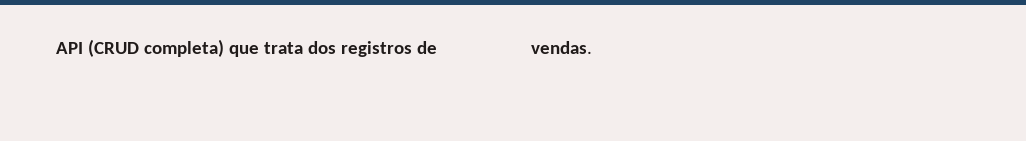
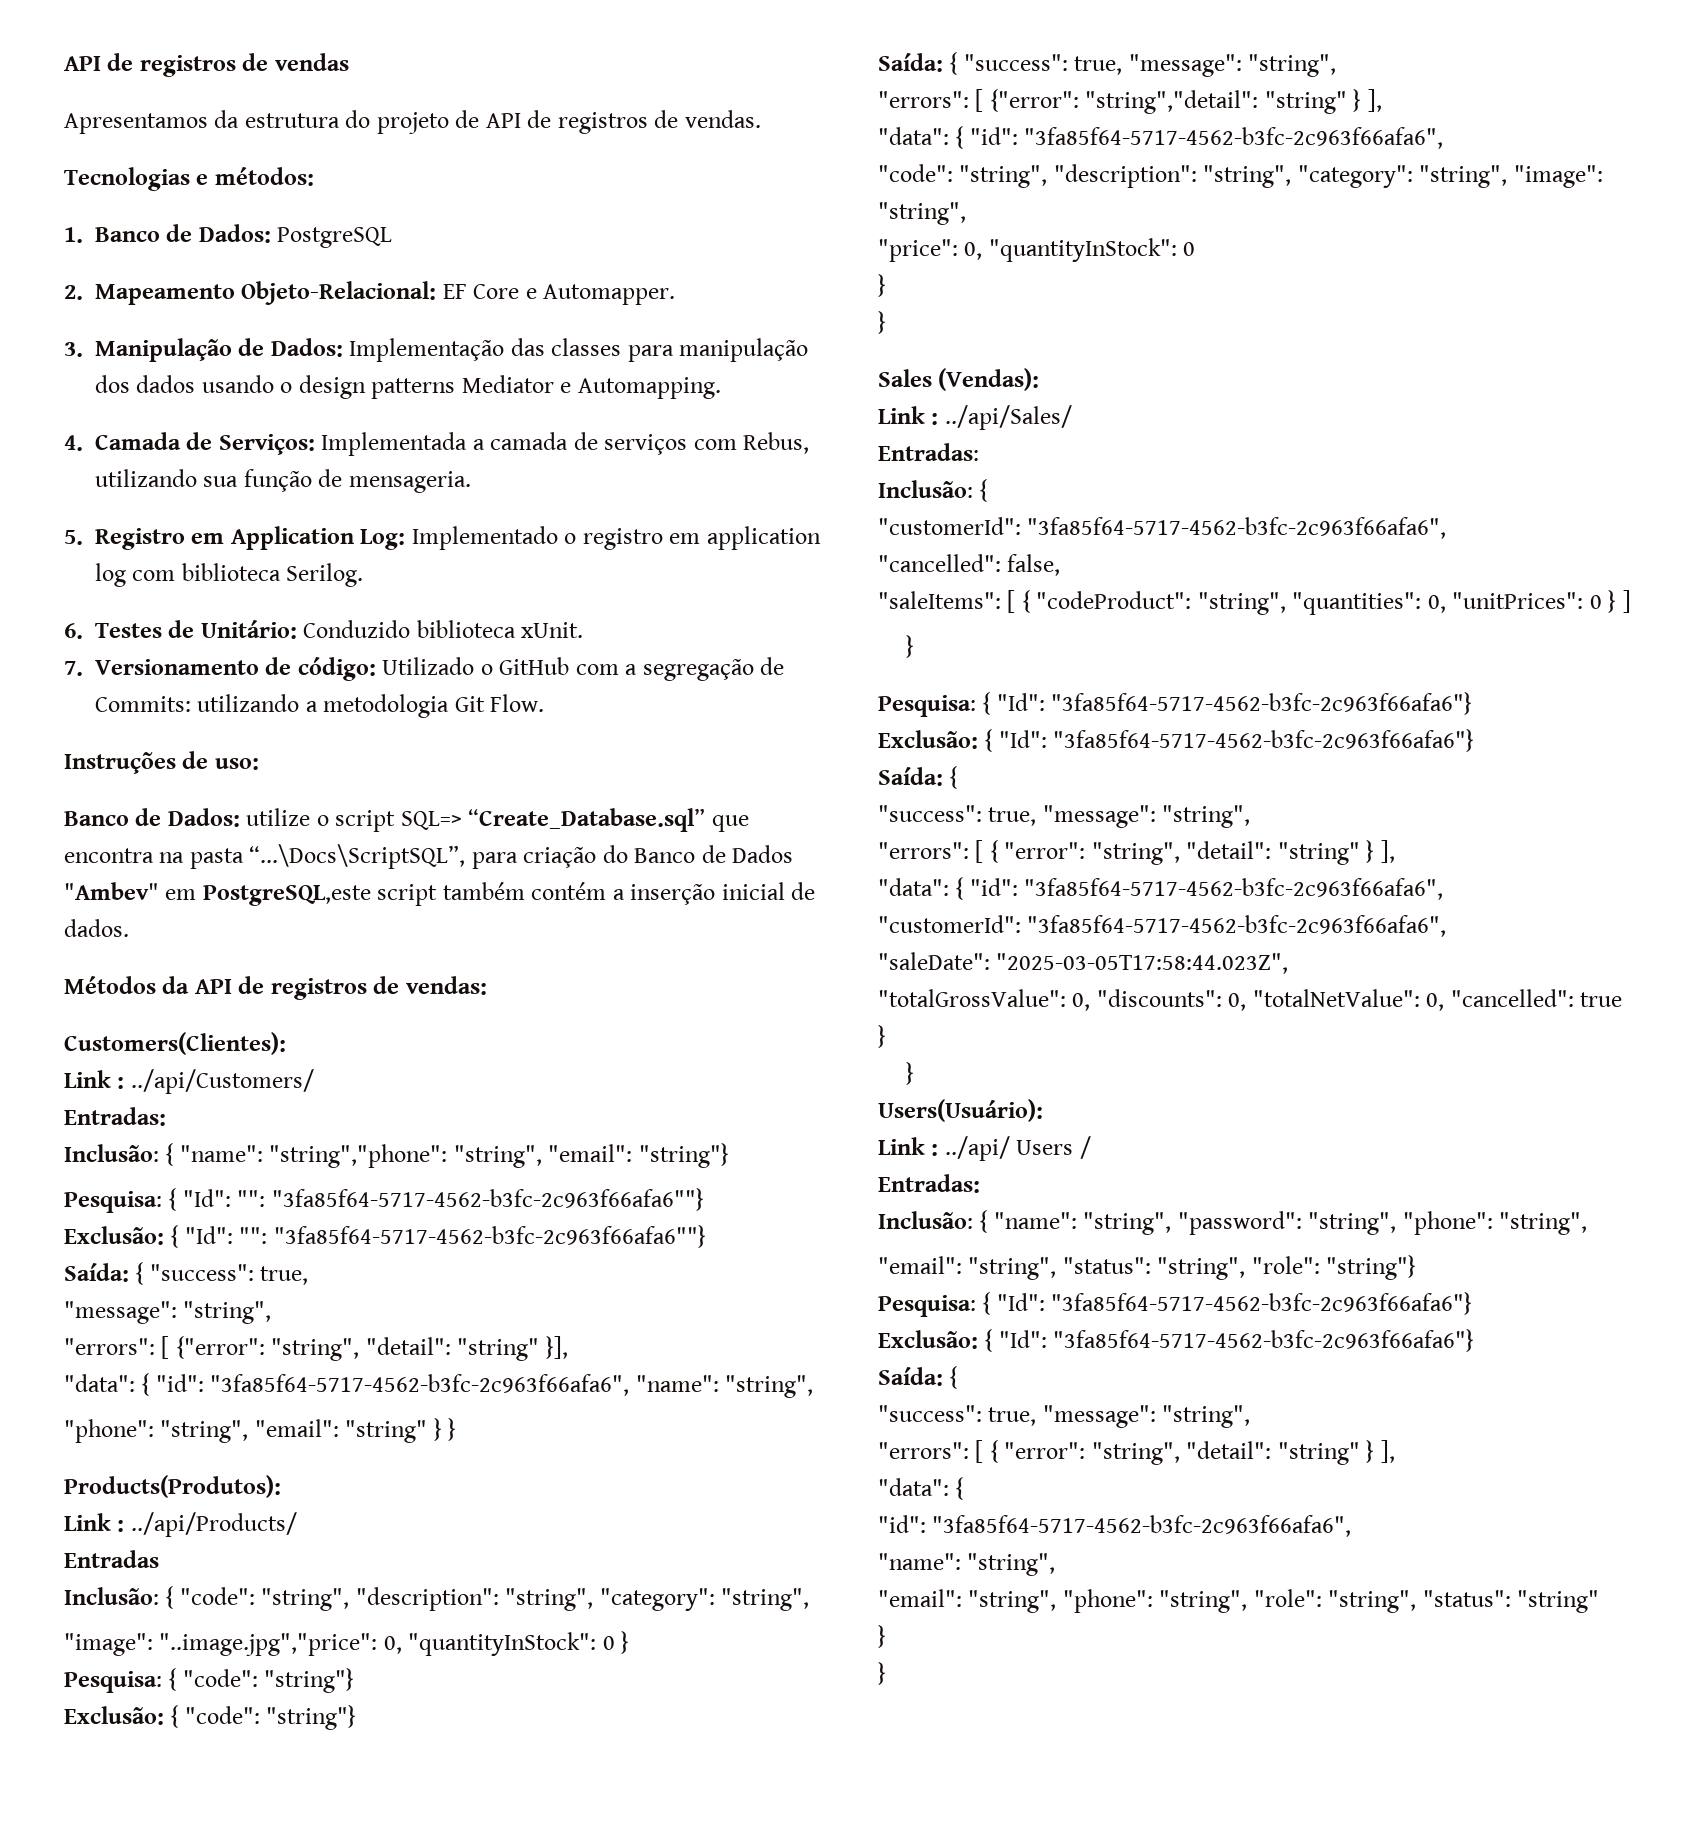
[56,39,592,57] API (CRUD completa) que trata dos registros de vendas. -> [64,53,349,77] [64,110,761,134] [64,167,314,191] [64,224,393,248] [64,281,676,305] [64,338,809,362] [95,375,721,399] [64,432,810,456] [95,469,471,493] [64,526,821,550] [95,563,364,587] [64,620,584,639] [64,657,785,681] [95,694,545,718] [64,751,259,774] [64,808,749,832] [64,844,794,869] [64,882,816,906] [64,919,129,937] [64,976,487,1000] [64,1032,286,1055] [64,1069,314,1094] [64,1107,166,1126] [64,1143,729,1168] [64,1188,704,1213] [64,1225,706,1248] [64,1262,309,1285] [64,1301,272,1324] [64,1336,568,1361] [64,1373,814,1398] [64,1418,457,1443] [64,1475,281,1498] [64,1512,297,1537] [64,1550,159,1568] [64,1586,810,1611] [64,1631,630,1656] [64,1668,355,1693] [64,1705,357,1730] [878,52,1337,77] [878,89,1382,114] [878,126,1444,149] [878,164,1603,188] [878,202,966,225] [878,238,1196,262] [878,274,886,297] [878,311,886,334] [878,368,1040,391] [878,405,1072,430] [878,443,979,461] [878,479,988,502] [878,517,1447,539] [878,554,1061,576] [878,590,1631,615] [905,635,914,658] [878,692,1473,717] [878,729,1475,752] [878,766,958,789] [878,805,1251,828] [878,840,1395,865] [878,877,1444,900] [878,915,1447,937] [878,952,1289,974] [878,989,1623,1011] [878,1025,886,1048] [905,1062,914,1085] [878,1099,1043,1122] [878,1136,1091,1161] [878,1174,980,1193] [878,1210,1588,1235] [878,1255,1417,1280] [878,1292,1473,1317] [878,1329,1475,1352] [878,1366,958,1389] [878,1405,1251,1428] [878,1440,1395,1465] [878,1477,964,1500] [878,1515,1352,1537] [878,1553,1056,1576] [878,1589,1600,1613] [878,1625,886,1648] [878,1662,886,1685] API de registros de vendas // Apresentamos da estrutura do projeto de API de registros de vendas. // Tecnologias e métodos: // 1. Banco de Dados: PostgreSQL // 2. Mapeamento Objeto-Relacional: EF Core e Automapper. // 3. Manipulação de Dados: Implementação das classes para manipulação dos dados usando o design patterns Mediator e Automapping. // 4. Camada de Serviços: Implementada a camada de serviços com Rebus, utilizando sua função de mensageria. // 5. Registro em Application Log: Implementado o registro em application log com biblioteca Serilog. // 6. Testes de Unitário: Conduzido biblioteca xUnit. // 7. Versionamento de código: Utilizado o GitHub com a segregação de Commits: utilizando a metodologia Git Flow. // Instruções de uso: // Banco de Dados: utilize o script SQL=> “Create_Database.sql” que encontra na pasta “...\Docs\ScriptSQL”, para criação do Banco de Dados "Ambev" em PostgreSQL,este script também contém a inserção inicial de dados. // Métodos da API de registros de vendas: // Customers(Clientes): // Link : ../api/Customers/ // Entradas: // Inclusão: { "name": "string","phone": "string", "email": "string"} // Pesquisa: { "Id": "": "3fa85f64-5717-4562-b3fc-2c963f66afa6""} // Exclusão: { "Id": "": "3fa85f64-5717-4562-b3fc-2c963f66afa6""} // Saída: { "success": true, // "message": "string", // "errors": [ {"error": "string", "detail": "string" }], // "data": { "id": "3fa85f64-5717-4562-b3fc-2c963f66afa6", "name": "string", // "phone": "string", "email": "string" } } // Products(Produtos): // Link : ../api/Products/ // Entradas // Inclusão: { "code": "string", "description": "string", "category": "string", // "image": "..image.jpg","price": 0, "quantityInStock": 0 } // Pesquisa: { "code": "string"} // Exclusão: { "code": "string"} // Saída: { "success": true, "message": "string", // "errors": [ {"error": "string","detail": "string" } ], // "data": { "id": "3fa85f64-5717-4562-b3fc-2c963f66afa6", // "code": "string", "description": "string", "category": "string", "image": "string", // "price": 0, "quantityInStock": 0 // } // } // Sales (Vendas): // Link : ../api/Sales/ // Entradas: // Inclusão: { // "customerId": "3fa85f64-5717-4562-b3fc-2c963f66afa6", // "cancelled": false, // "saleItems": [ { "codeProduct": "string", "quantities": 0, "unitPrices": 0 } ] // } // Pesquisa: { "Id": "3fa85f64-5717-4562-b3fc-2c963f66afa6"} // Exclusão: { "Id": "3fa85f64-5717-4562-b3fc-2c963f66afa6"} // Saída: { // "success": true, "message": "string", // "errors": [ { "error": "string", "detail": "string" } ], // "data": { "id": "3fa85f64-5717-4562-b3fc-2c963f66afa6", // "customerId": "3fa85f64-5717-4562-b3fc-2c963f66afa6", // "saleDate": "2025-03-05T17:58:44.023Z", // "totalGrossValue": 0, "discounts": 0, "totalNetValue": 0, "cancelled": true // } // } // Users(Usuário): // Link : ../api/ Users / // Entradas: // Inclusão: { "name": "string", "password": "string", "phone": "string", // "email": "string", "status": "string", "role": "string"} // Pesquisa: { "Id": "3fa85f64-5717-4562-b3fc-2c963f66afa6"} // Exclusão: { "Id": "3fa85f64-5717-4562-b3fc-2c963f66afa6"} // Saída: { // "success": true, "message": "string", // "errors": [ { "error": "string", "detail": "string" } ], // "data": { // "id": "3fa85f64-5717-4562-b3fc-2c963f66afa6", // "name": "string", // "email": "string", "phone": "string", "role": "string", "status": "string" // } // }

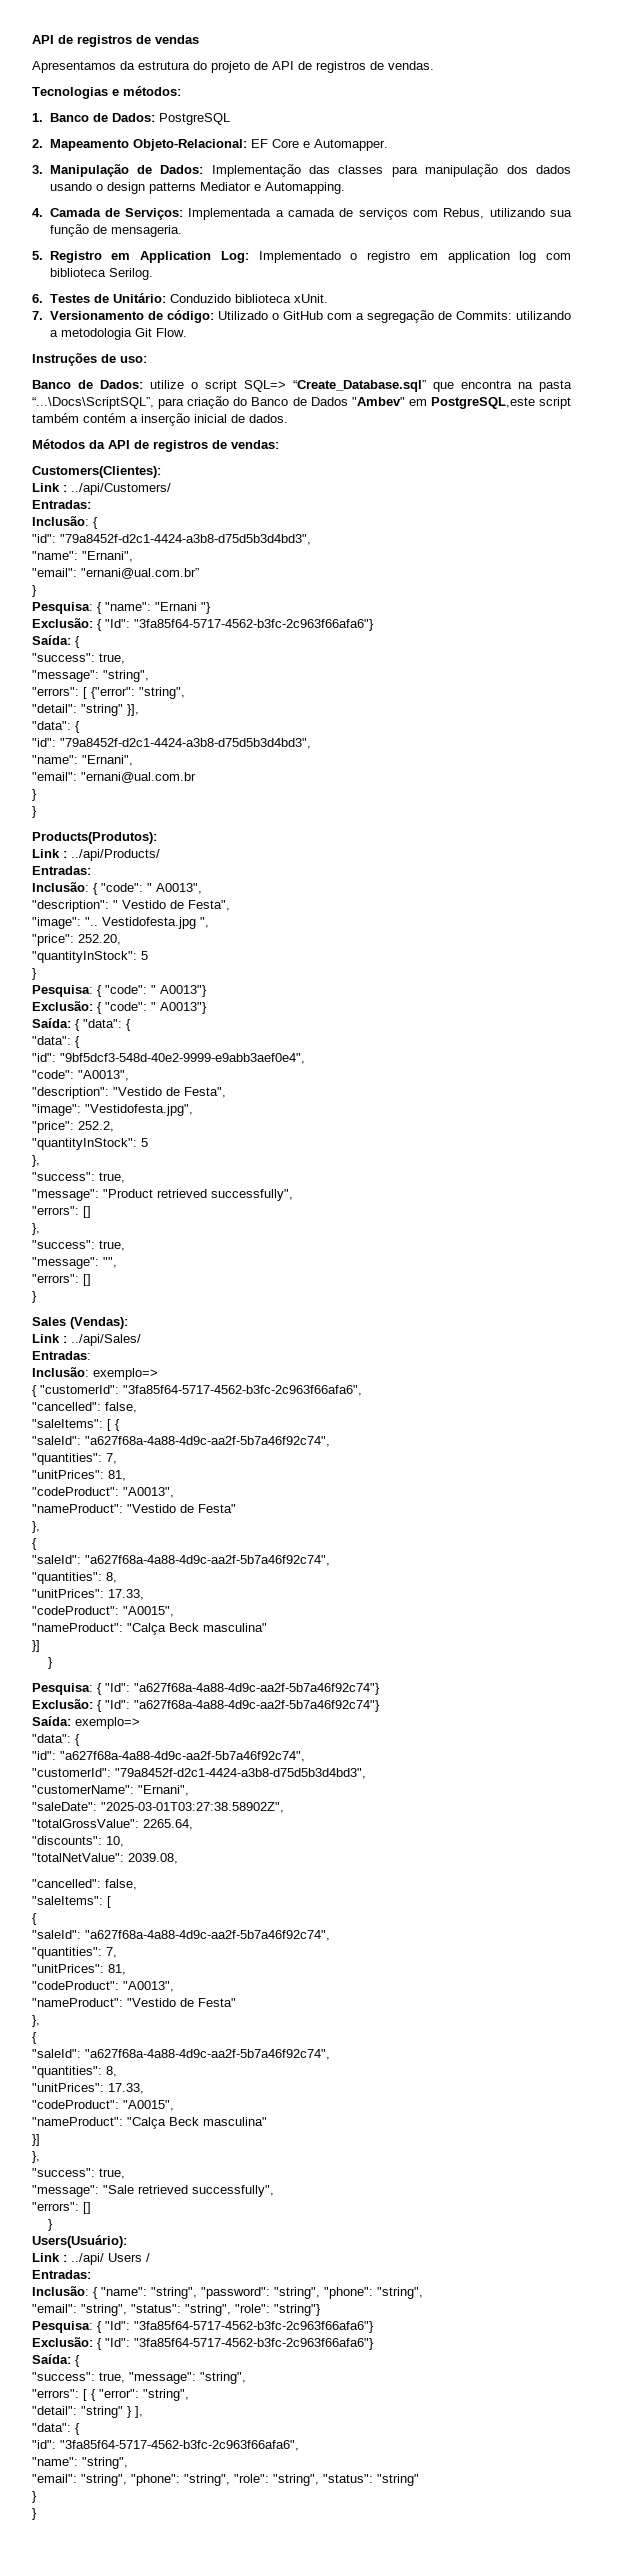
[179,1143,729,1168] [64,1188,704,1213] [64,1225,706,1248] [64,1262,144,1285] "name": "string","phone": "string", "email": "string"} // Pesquisa: { "Id": "": "3fa85f64-5717-4562-b3fc-2c963f66afa6""} // Exclusão: { "Id": "": "3fa85f64-5717-4562-b3fc-2c963f66afa6""} // Saída: { -> [32,534,311,545] [32,551,133,562] [32,568,199,579] [32,585,37,597] [32,602,211,614] [32,618,374,631] [32,635,80,648] // "id": "79a8452f-d2c1-4424-a3b8-d75d5b3d4bd3", // "name": "Ernani", // "email": "ernani@ual.com.br” // } // Pesquisa: { "name": "Ernani "} // Exclusão: { "Id": "3fa85f64-5717-4562-b3fc-2c963f66afa6"} // Saída: { //
(360, 1349) none -> (185, 693) //
[155,1374,814,1398] [64,1418,442,1443] "id": "3fa85f64-5717-4562-b3fc-2c963f66afa6", "name": "string", // "phone": "string", "email": "string" } -> [32,738,311,749] [32,755,133,766] [32,772,196,783] [32,789,37,801] // "id": "79a8452f-d2c1-4424-a3b8-d75d5b3d4bd3", // "name": "Ernani", // "email": "ernani@ual.com.br // } //
[64,1550,159,1568] Entradas -> [32,866,91,875] Entradas:
[261,1587,810,1611] [64,1632,615,1656] "string", "description": "string", "category": "string", // "image": "..image.jpg","price": 0, "quantityInStock": 0 -> [147,883,202,894] [32,900,230,912] [32,917,209,929] [32,934,121,946] [32,951,148,963] " A0013", // "description": " Vestido de Festa", // "image": ".. Vestidofesta.jpg ", // "price": 252.20, // "quantityInStock": 5 //
[264,1668,355,1693] "string"} -> [151,985,207,997] " A0013"}
[266,1705,357,1730] [878,52,1337,77] [878,89,1382,114] [878,126,1444,149] [878,164,1603,188] [878,202,966,225] [878,238,1196,262] [878,274,886,297] "string"} // Saída: { "success": true, "message": "string", // "errors": [ {"error": "string","detail": "string" } ], // "data": { "id": "3fa85f64-5717-4562-b3fc-2c963f66afa6", // "code": "string", "description": "string", "category": "string", "image": "string", // "price": 0, "quantityInStock": 0 // } -> [151,1002,207,1014] [32,1018,131,1031] [32,1036,80,1048] [32,1053,305,1064] [32,1070,129,1081] [32,1087,226,1099] [32,1104,193,1116] [32,1121,114,1133] [32,1138,148,1150] [32,1155,40,1167] [32,1172,125,1183] [32,1189,293,1201] [32,1206,91,1218] [32,1223,40,1235] [32,1240,125,1251] [32,1257,117,1269] [32,1274,91,1286] " A0013"} // Saída: { "data": { // "data": { // "id": "9bf5dcf3-548d-40e2-9999-e9abb3aef0e4", // "code": "A0013", // "description": "Vestido de Festa", // "image": "Vestidofesta.jpg", // "price": 252.2, // "quantityInStock": 5 // }, // "success": true, // "message": "Product retrieved successfully", // "errors": [] // }, // "success": true, // "message": "", // "errors": []
[979,479,988,502] { // -> [93,1368,158,1380] [32,1385,37,1397] exemplo=> // {
[1036,590,1631,615] "codeProduct": "string", "quantities": 0, "unitPrices": 0 } ] -> [32,1436,330,1447] [32,1453,117,1465] [32,1470,126,1481] [32,1487,174,1498] [32,1504,236,1513] [32,1521,40,1533] [32,1538,37,1550] [32,1555,330,1566] [32,1572,117,1584] [32,1589,144,1600] [32,1606,174,1617] [32,1623,267,1635] [32,1640,40,1652] // "saleId": "a627f68a-4a88-4d9c-aa2f-5b7a46f92c74", // "quantities": 7, // "unitPrices": 81, // "codeProduct": "A0013", // "nameProduct": "Vestido de Festa" // }, // { // "saleId": "a627f68a-4a88-4d9c-aa2f-5b7a46f92c74", // "quantities": 8, // "unitPrices": 17.33, // "codeProduct": "A0015", // "nameProduct": "Calça Beck masculina" // }]
[1051,692,1473,715] [878,729,1475,752] [878,766,958,789] [878,805,1251,828] [878,840,1395,865] [878,877,1444,900] [878,915,1447,937] [878,952,1289,974] [878,989,1623,1011] [878,1025,886,1048] "3fa85f64-5717-4562-b3fc-2c963f66afa6"} // Exclusão: { "Id": "3fa85f64-5717-4562-b3fc-2c963f66afa6"} // Saída: { // "success": true, "message": "string", // "errors": [ { "error": "string", "detail": "string" } ], // "data": { "id": "3fa85f64-5717-4562-b3fc-2c963f66afa6", // "customerId": "3fa85f64-5717-4562-b3fc-2c963f66afa6", // "saleDate": "2025-03-05T17:58:44.023Z", // "totalGrossValue": 0, "discounts": 0, "totalNetValue": 0, "cancelled": true // } -> [134,1683,380,1695] [32,1699,380,1712] [32,1716,140,1729] [32,1734,80,1746] [32,1751,305,1762] [32,1768,366,1779] [32,1785,189,1796] [32,1802,284,1813] [32,1819,193,1830] [32,1836,124,1847] [32,1853,178,1864] [32,1879,137,1890] [32,1896,111,1908] [32,1913,37,1925] [32,1930,330,1941] [32,1947,117,1959] [32,1964,126,1975] [32,1981,174,1992] [32,1998,236,2007] [32,2015,40,2027] [32,2032,37,2044] [32,2049,330,2060] [32,2066,117,2078] [32,2083,144,2094] [32,2100,174,2111] [32,2117,267,2129] [32,2134,40,2146] [32,2151,40,2163] [32,2168,125,2179] [32,2185,274,2197] [32,2202,91,2214] "a627f68a-4a88-4d9c-aa2f-5b7a46f92c74"} // Exclusão: { "Id": "a627f68a-4a88-4d9c-aa2f-5b7a46f92c74"} // Saída: exemplo=> // "data": { // "id": "a627f68a-4a88-4d9c-aa2f-5b7a46f92c74", // "customerId": "79a8452f-d2c1-4424-a3b8-d75d5b3d4bd3", // "customerName": "Ernani", // "saleDate": "2025-03-01T03:27:38.58902Z", // "totalGrossValue": 2265.64, // "discounts": 10, // "totalNetValue": 2039.08, // "cancelled": false, // "saleItems": [ // { // "saleId": "a627f68a-4a88-4d9c-aa2f-5b7a46f92c74", // "quantities": 7, // "unitPrices": 81, // "codeProduct": "A0013", // "nameProduct": "Vestido de Festa" // }, // { // "saleId": "a627f68a-4a88-4d9c-aa2f-5b7a46f92c74", // "quantities": 8, // "unitPrices": 17.33, // "codeProduct": "A0015", // "nameProduct": "Calça Beck masculina" // }] // }, // "success": true, // "message": "Sale retrieved successfully", // "errors": []
(1180, 1453) none -> (189, 2395) //

